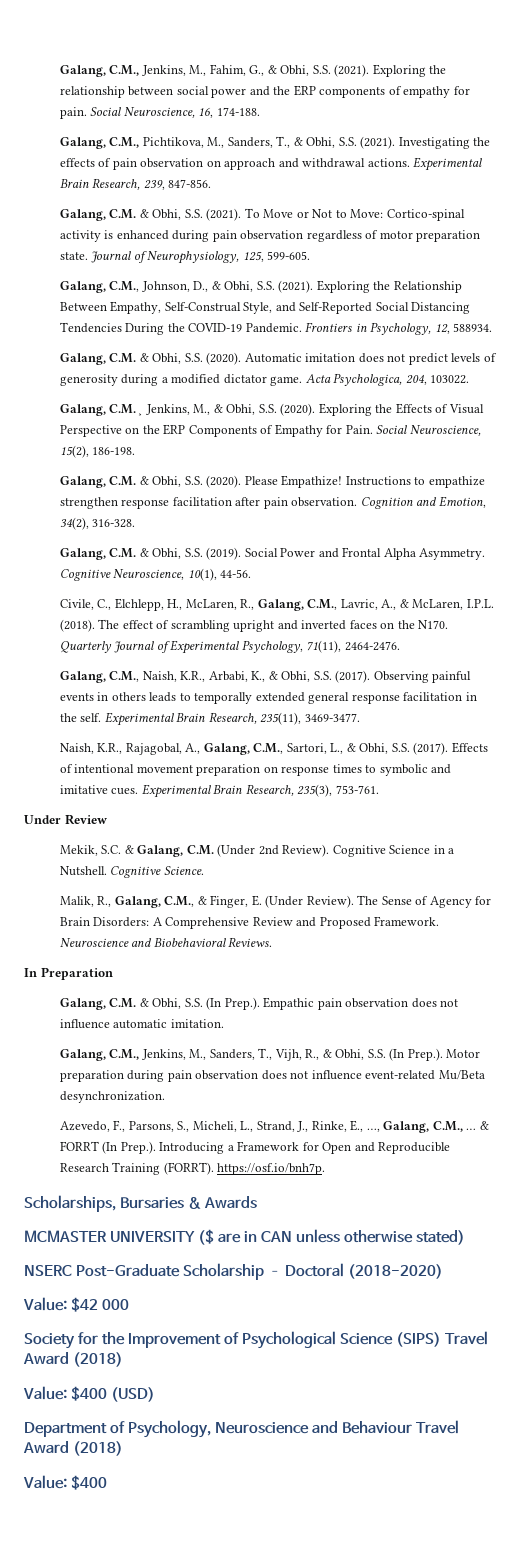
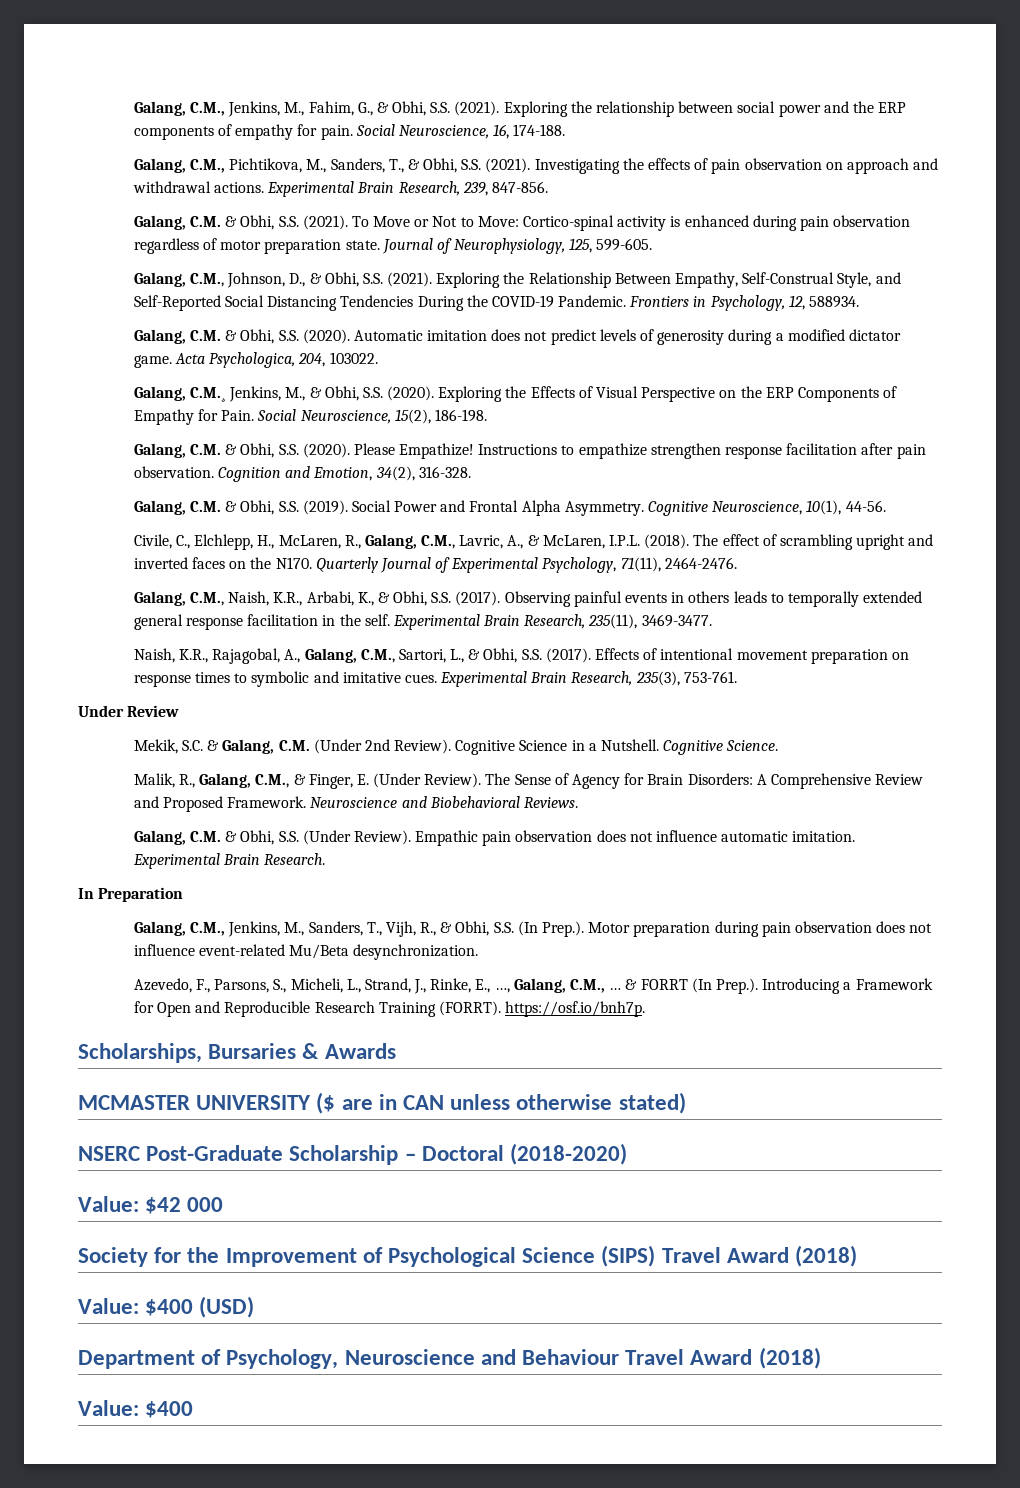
[24,967,113,980] [59,997,260,1010] // In Preparation // Galang, C.M. & Obhi, S.S. (In Prep.). -> [133,830,411,845] // Galang, C.M. & Obhi, S.S. (Under Review).
(224, 1023) none -> [132,853,326,869] [78,887,184,902] Experimental Brain Research. // In Preparation

